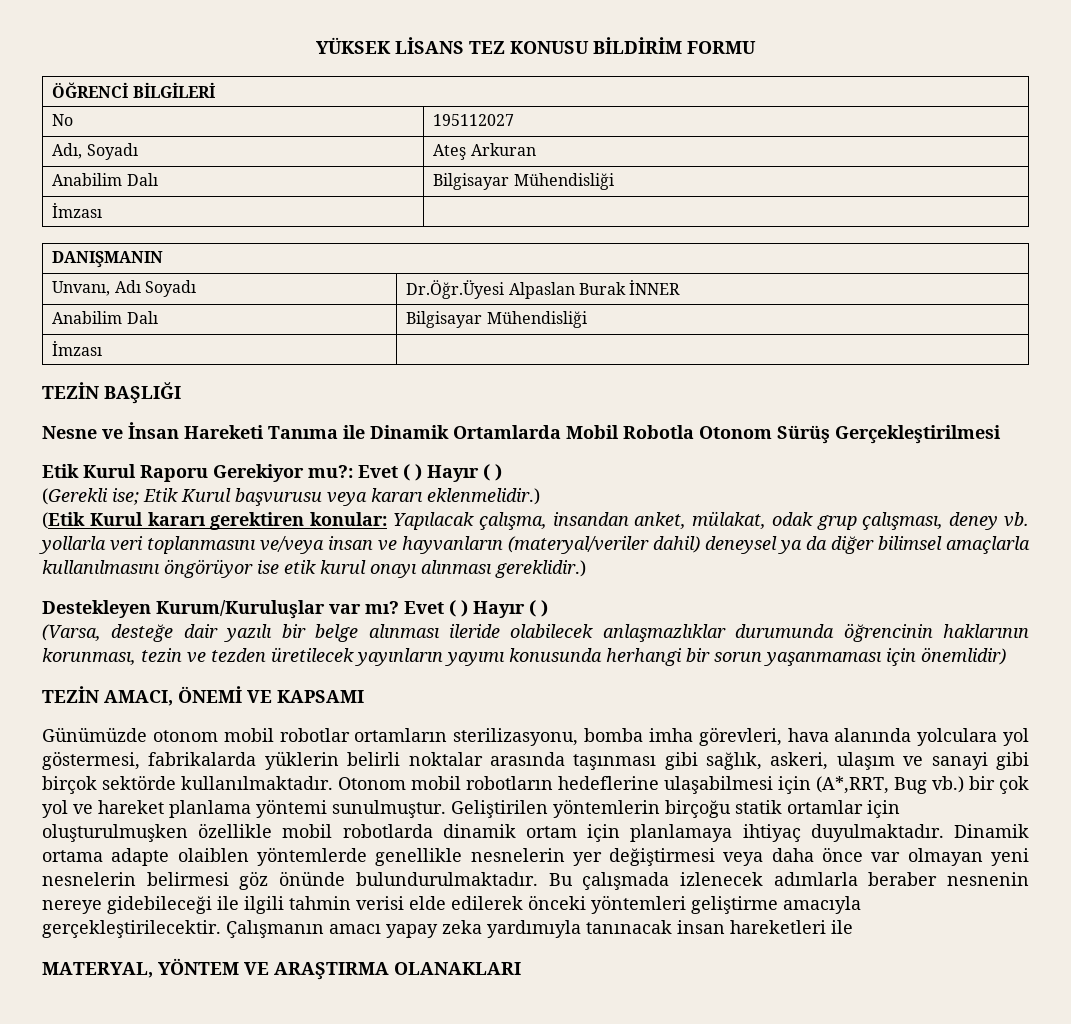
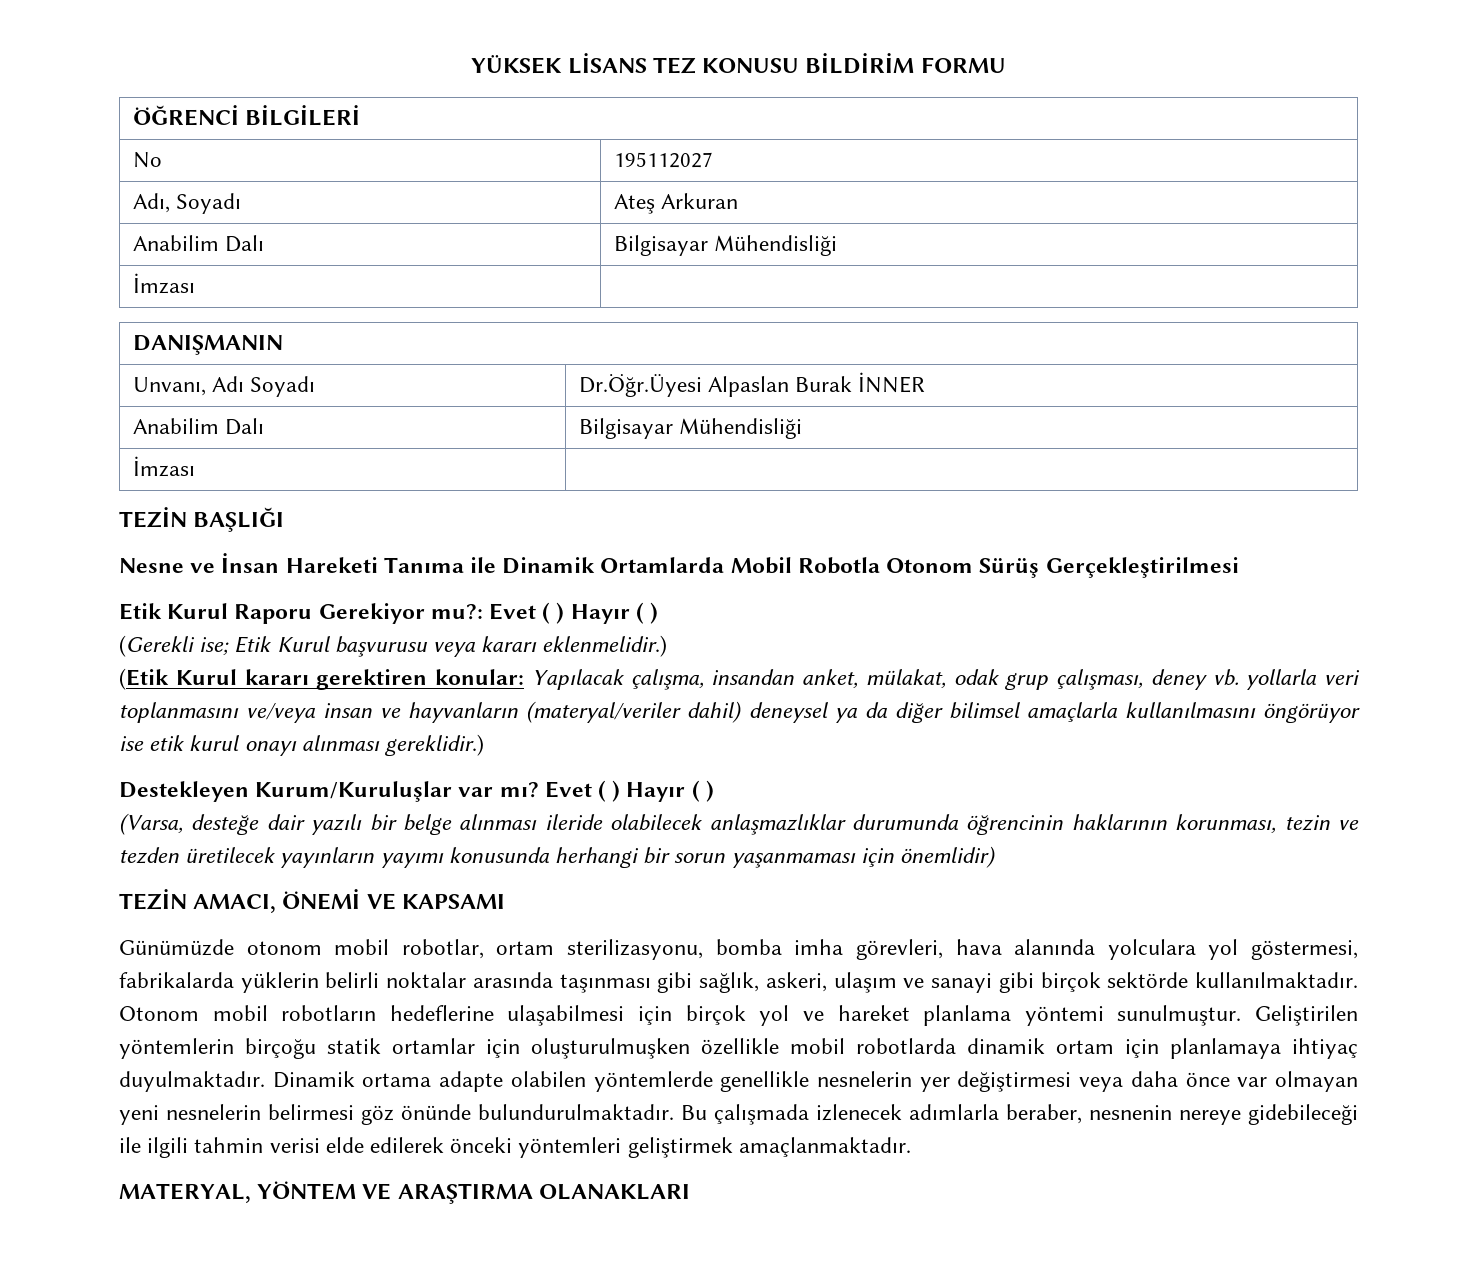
[279,728,448,742] robotlar ortamların -> [401,939,555,959] robotlar, ortam
[816,776,1029,794] (A*,RRT, Bug vb.) bir çok -> [685,1005,746,1025] birçok
[177,848,249,862] olaiblen -> [510,1071,586,1087] olabilen
[868,872,938,886] beraber -> [1006,1104,1082,1124] beraber,
[691,896,861,914] [42,920,853,938] geliştirme amacıyla gerçekleştirilecektir. Çalışmanın amacı yapay zeka yardımıyla tanınacak insan hareketleri ile -> [627,1137,911,1158] geliştirmek amaçlanmaktadır.

